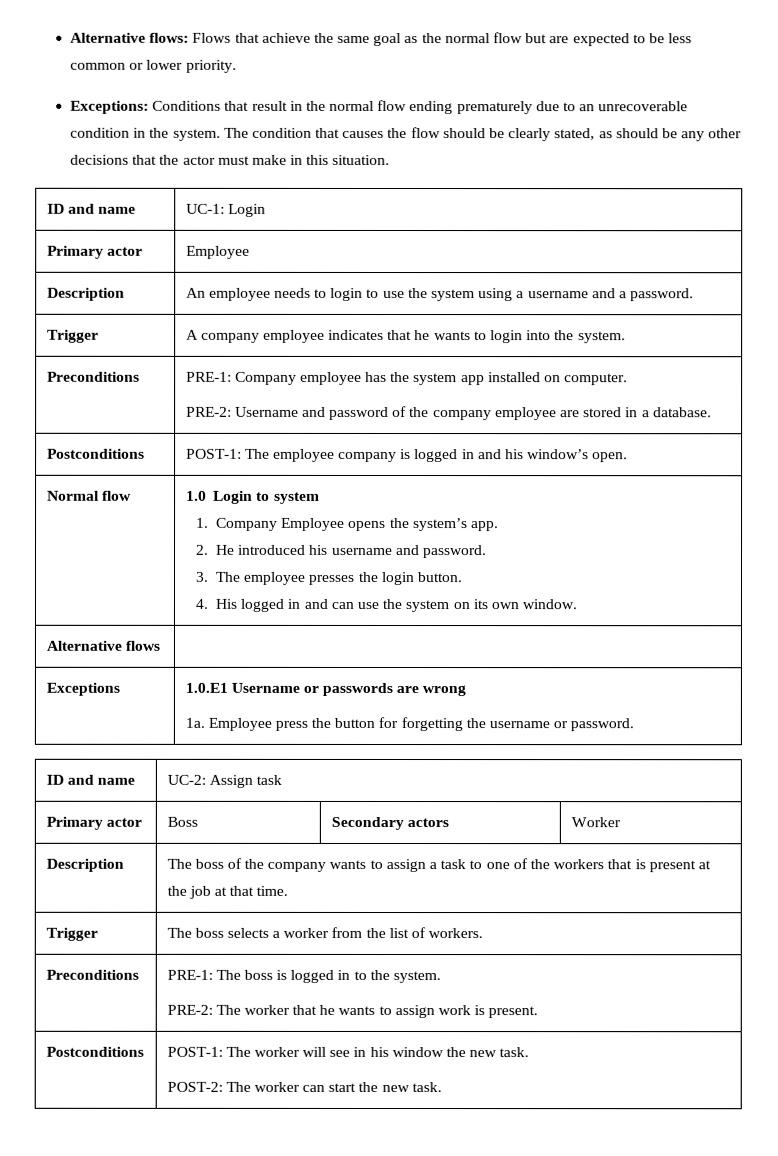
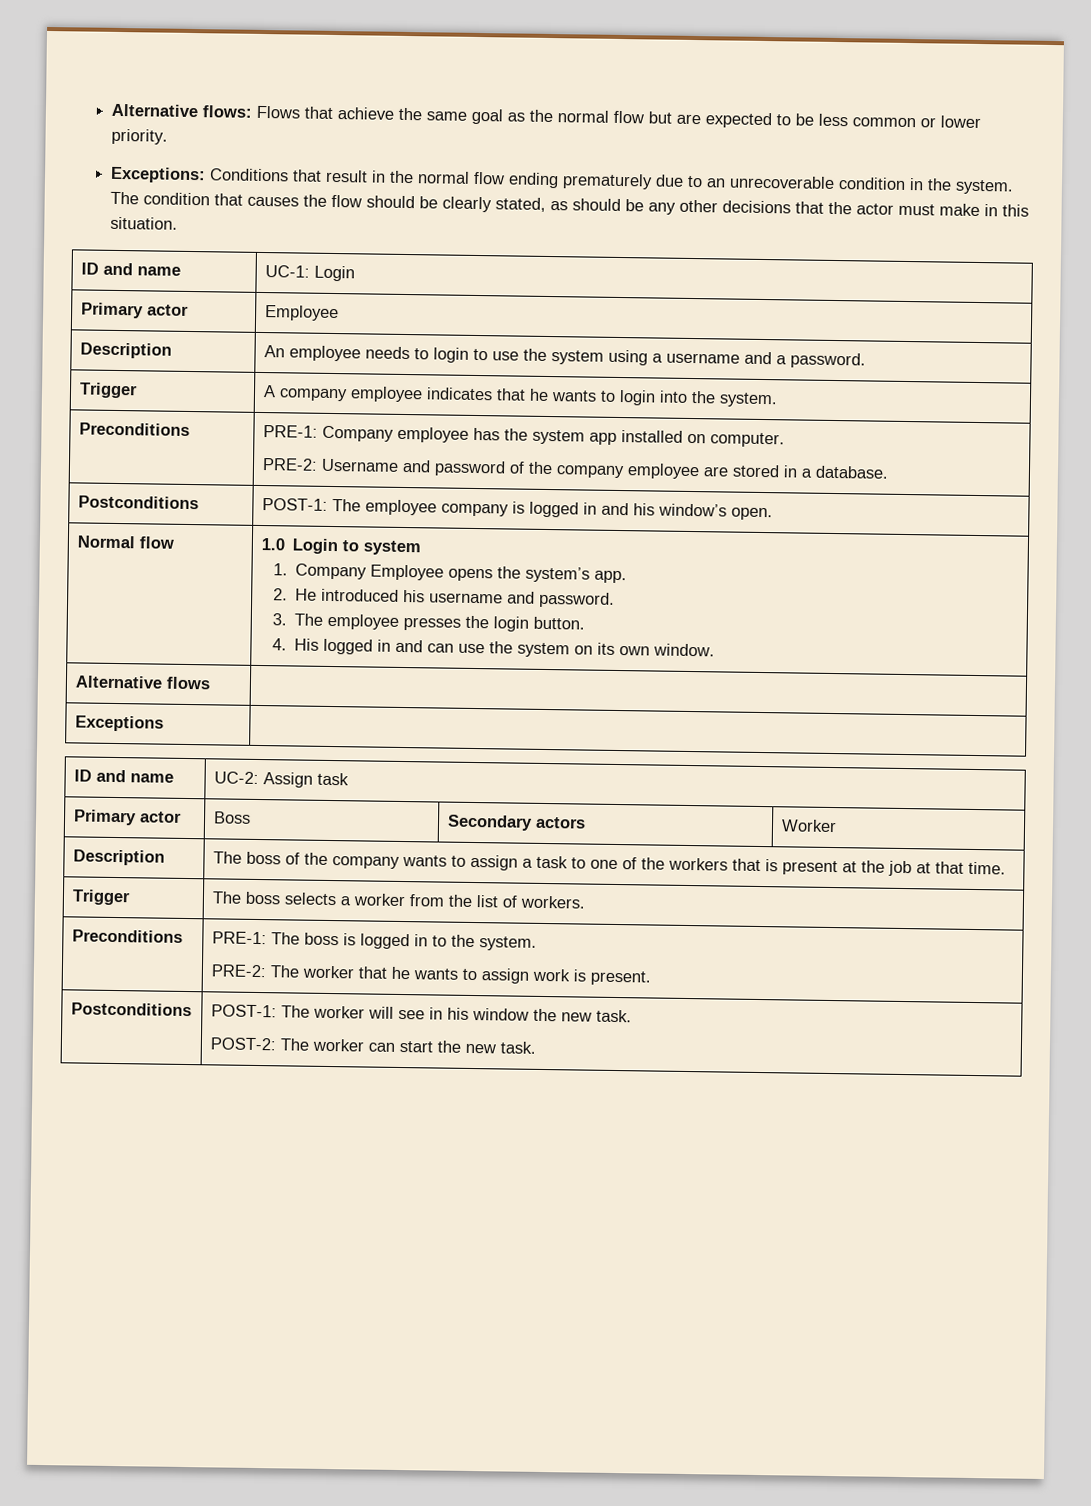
[184,682,467,697] [184,716,635,732] 1.0.E1 Username or passwords are wrong // 1a. Employee press the button for forgetting the username or password. -> (164, 723) none

